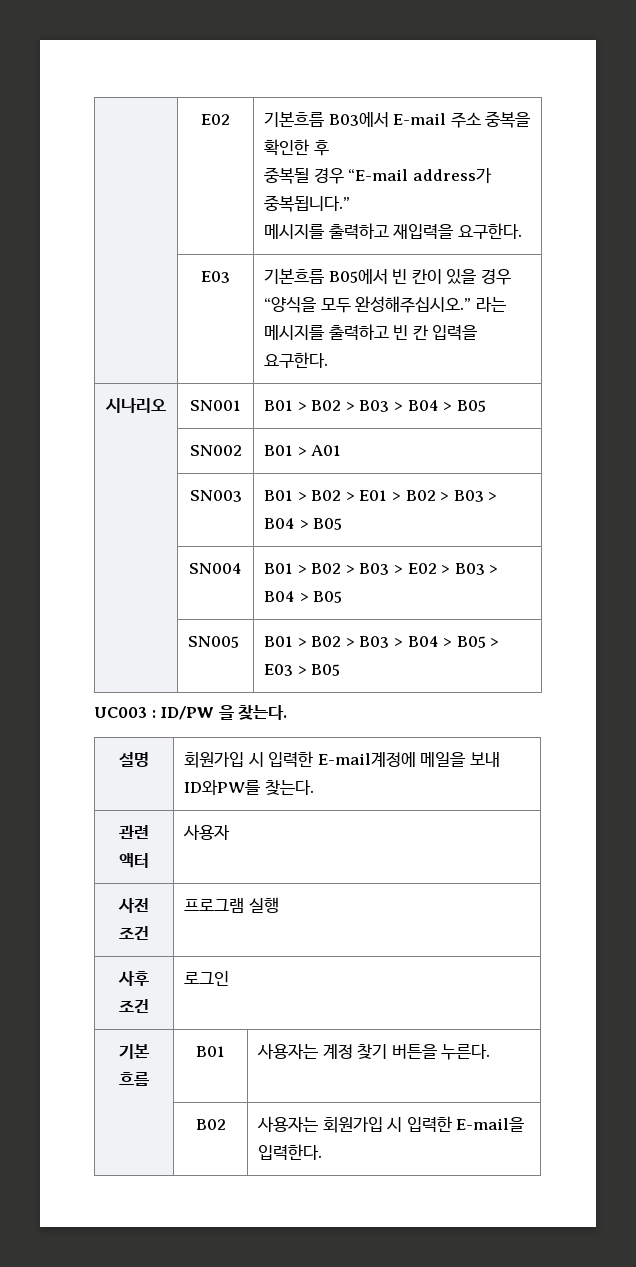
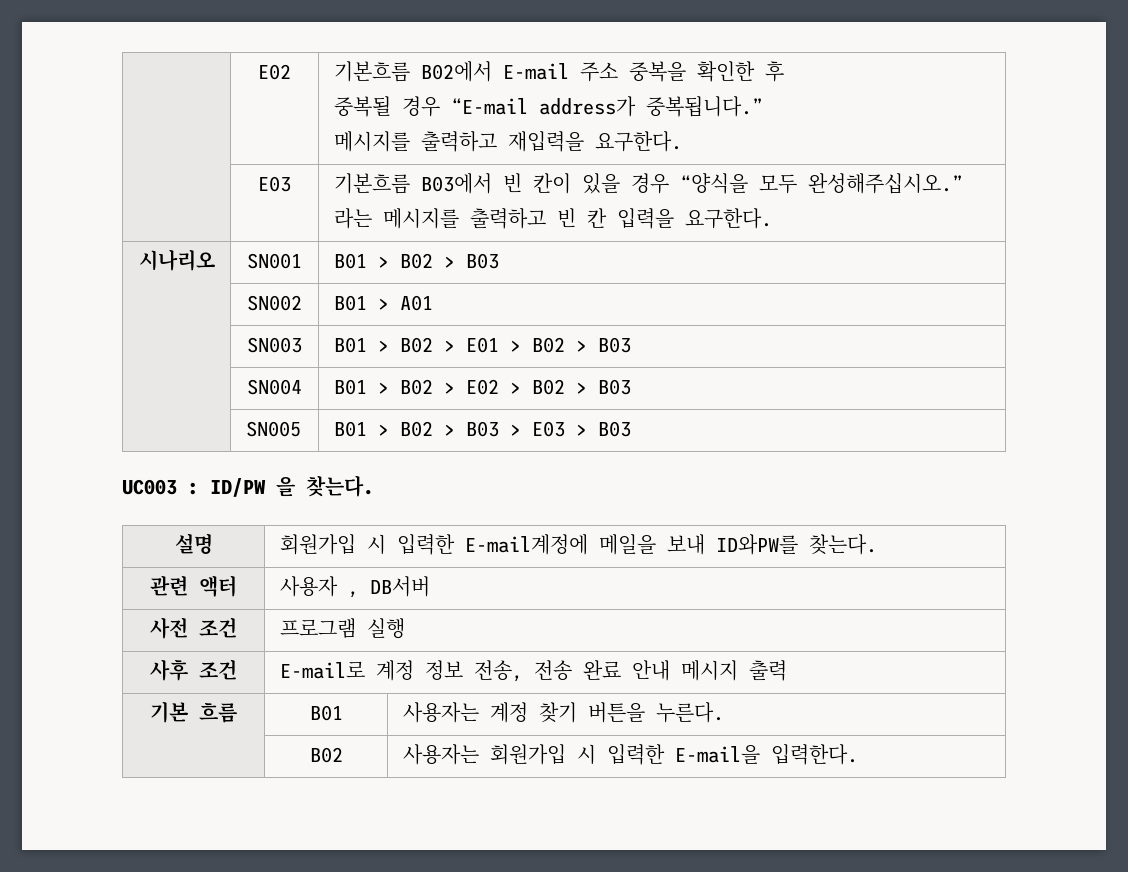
[328,112,389,127] B03에서 -> [420,61,492,82] B02에서
[328,269,388,284] B05에서 -> [420,173,492,194] B03에서
[394,400,486,412] > B04 > B05 -> (499, 261) none
[488,492,498,501] [264,518,343,530] > B04 > B05 -> (631, 345) none
[359,563,499,575] [264,591,343,603] B03 > E02 > B03 > B04 > B05 -> [465,379,631,395] E02 > B02 > B03
[407,636,500,648] B04 > B05 > -> (521, 430) none
[311,664,341,676] B05 -> [597,421,631,437] B03
(231, 832) none -> [347,576,430,598] , DB서버
[184,971,230,986] 로그인 -> [279,660,787,682] E-mail로 계정 정보 전송, 전송 완료 안내 메시지 출력

